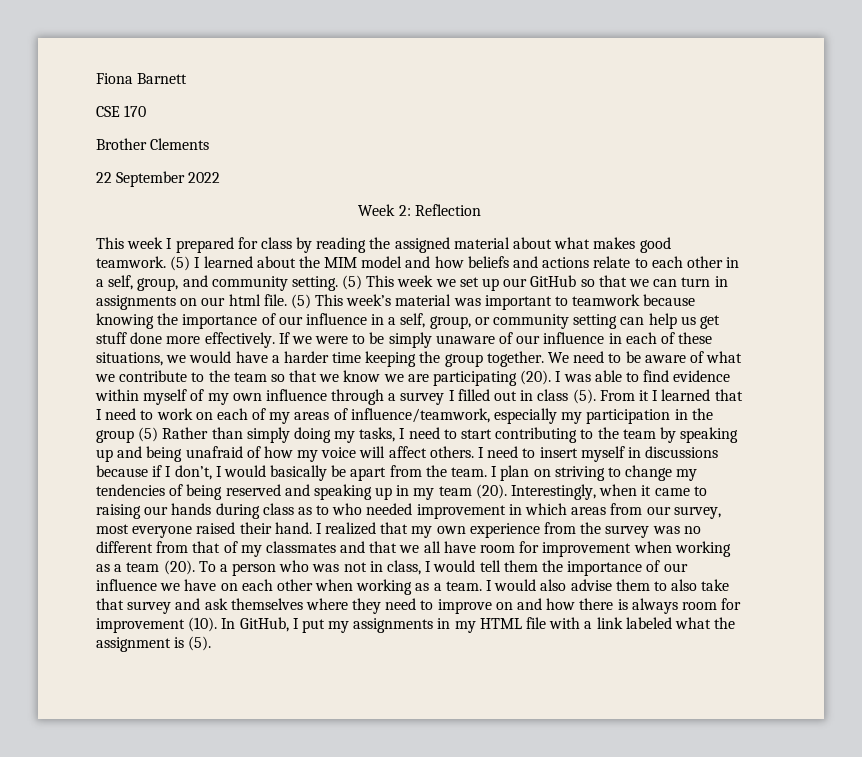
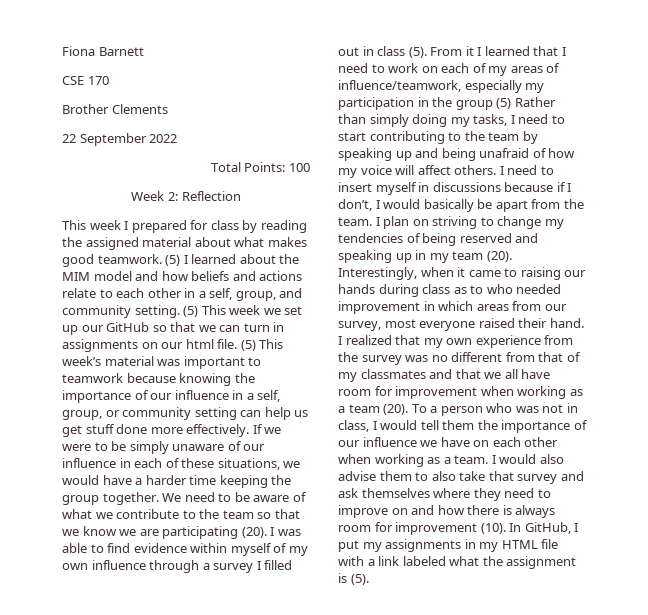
(221, 177) none -> [210,162,310,172] // Total Points: 100

